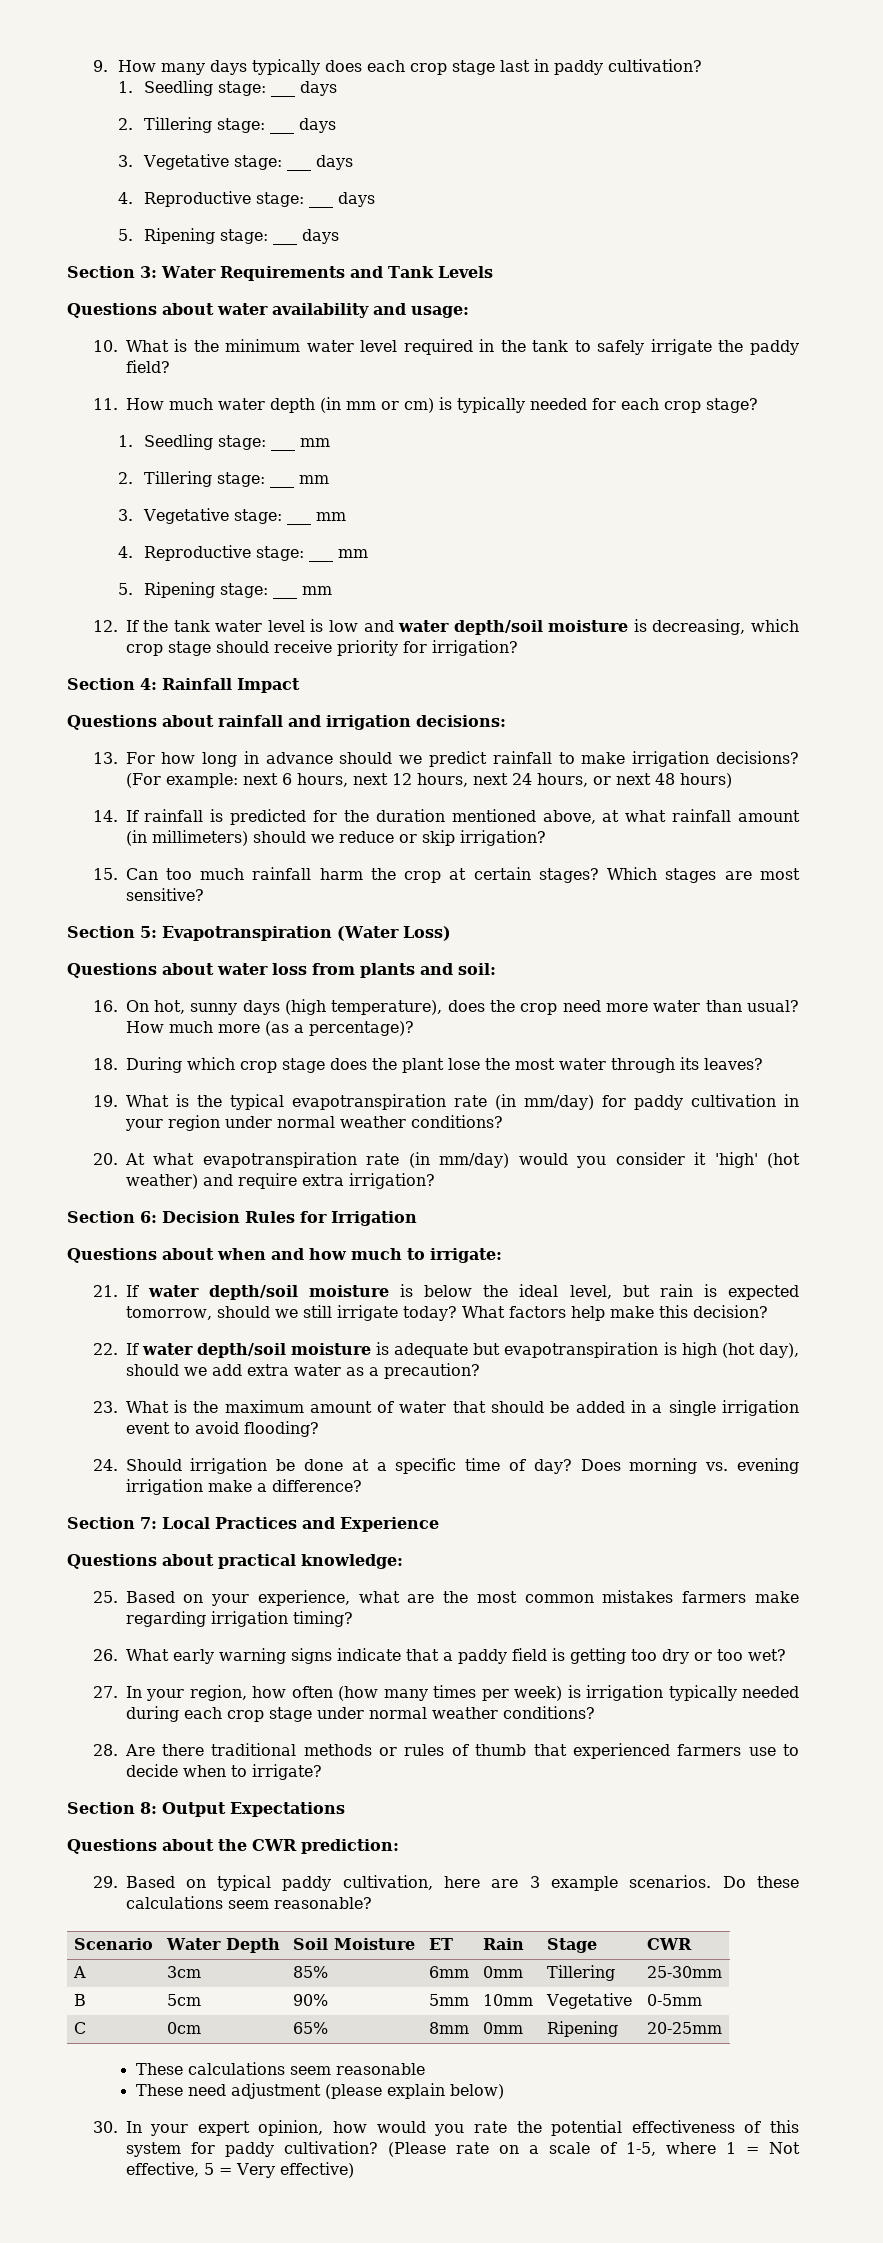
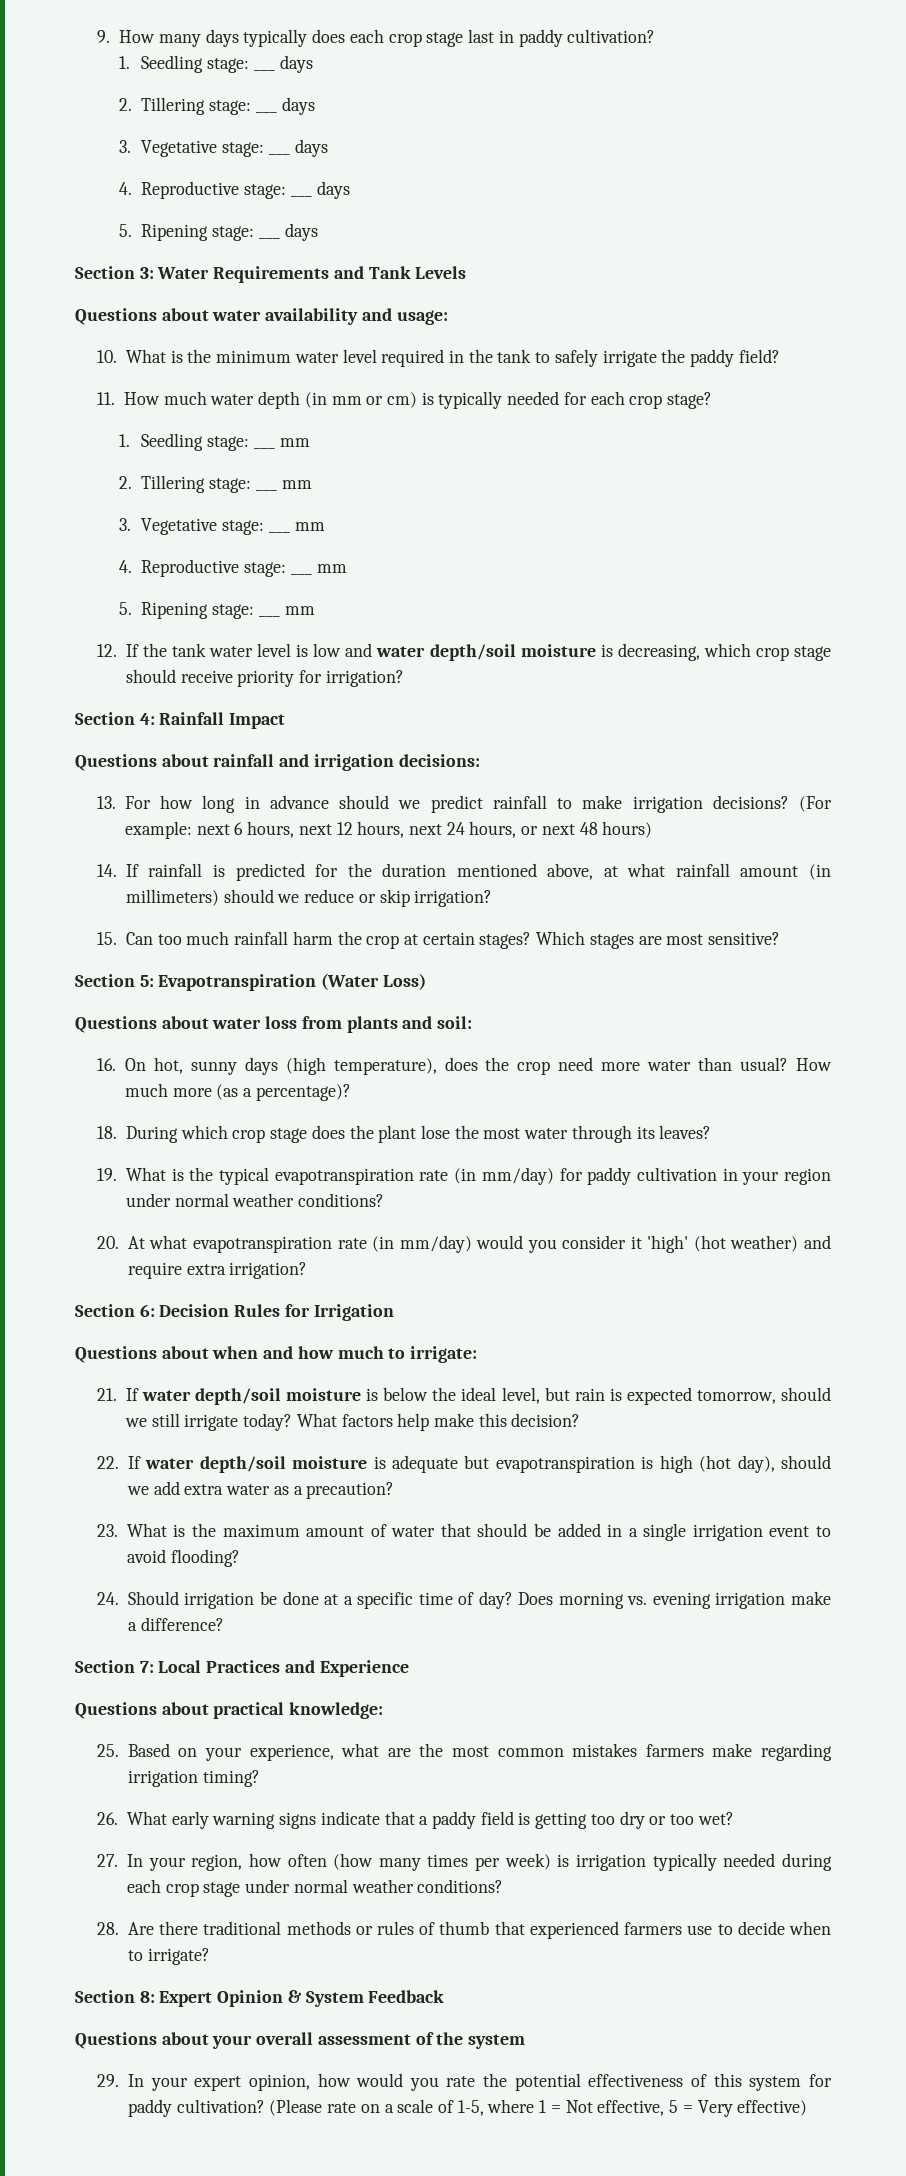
[162,1802,345,1817] [67,1839,399,1854] [92,1875,800,1891] [125,1896,372,1909] [73,1938,153,1950] [165,1938,280,1953] [292,1938,415,1950] [428,1938,453,1950] [482,1938,524,1950] [546,1938,597,1953] [646,1938,692,1950] [72,1966,86,1978] [166,1966,201,1978] [292,1966,328,1978] [428,1966,469,1978] [482,1966,523,1978] [546,1965,615,1981] [646,1966,722,1978] [73,1994,86,2006] [166,1994,201,2006] [292,1994,328,2006] [428,1994,469,2006] [482,1994,533,2006] [545,1993,632,2009] [646,1994,702,2006] [73,2022,86,2034] [166,2022,201,2034] [292,2022,328,2034] [428,2022,469,2034] [482,2022,523,2034] [546,2021,618,2037] [646,2022,722,2034] [135,2062,425,2075] [135,2083,504,2099] [92,2121,118,2133] Output Expectations // Questions about the CWR prediction: // 29. Based on typical paddy cultivation, here are 3 example scenarios. Do these calculations seem reasonable? // Scenario | Water Depth | Soil Moisture | ET | Rain | Stage | CWR // A | 3cm | 85% | 6mm | 0mm | Tillering | 25-30mm // B | 5cm | 90% | 5mm | 10mm | Vegetative | 0-5mm // C | 0cm | 65% | 8mm | 0mm | Ripening | 20-25mm // These calculations seem reasonable // These need adjustment (please explain below) // 30. -> [159,1990,445,2007] [75,2032,526,2049] [97,2074,120,2087] Expert Opinion & System Feedback // Questions about your overall assessment of the system // 29.

